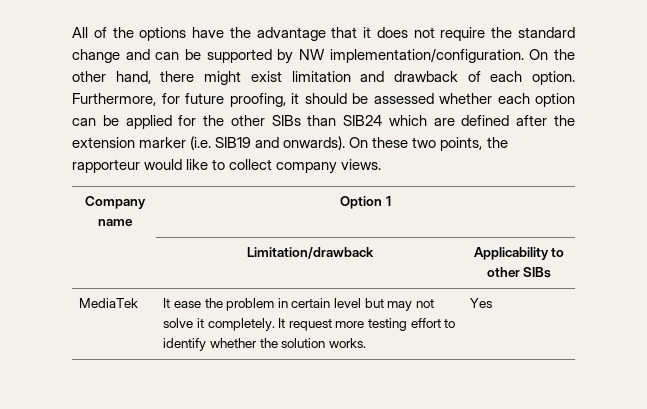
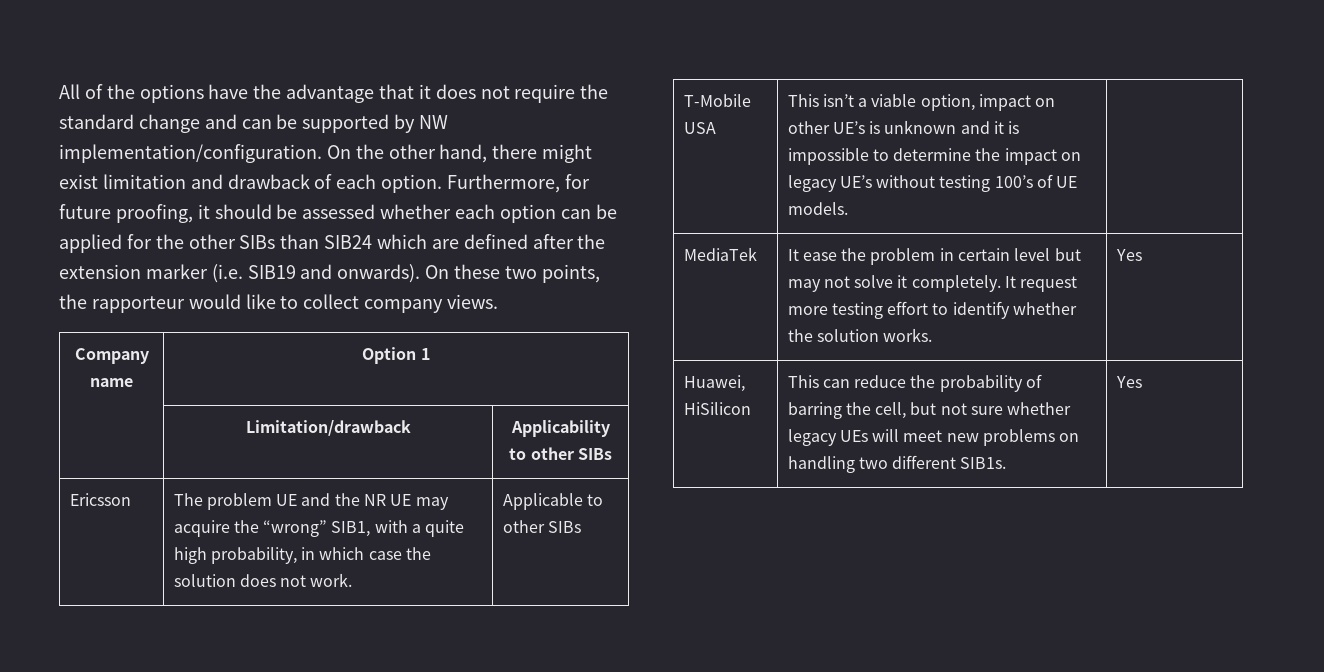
(552, 272) none -> [69,493,131,506] [173,493,449,510] [173,520,465,537] [173,547,432,564] [173,573,353,587] [502,493,603,510] [502,520,581,533] [683,94,751,107] [683,122,716,134] [787,94,1056,111] [787,120,1020,134] [787,148,1082,165] [787,174,1078,192] [787,202,848,215] // Ericsson | The problem UE and the NR UE may acquire the “wrong” SIB1, with a quite high probability, in which case the solution does not work. | Applicable to other SIBs // T-Mobile USA | This isn’t a viable option, impact on other UE’s is unknown and it is impossible to determine the impact on legacy UE’s without testing 100’s of UE models. |
(493, 303) none -> [683,375,745,392] [683,402,751,415] [787,374,1043,392] [787,402,1072,419] [787,429,1080,446] [787,455,1007,473] [1115,376,1142,388] // Huawei, HiSilicon | This can reduce the probability of barring the cell, but not sure whether legacy UEs will meet new problems on handling two different SIB1s. | Yes

